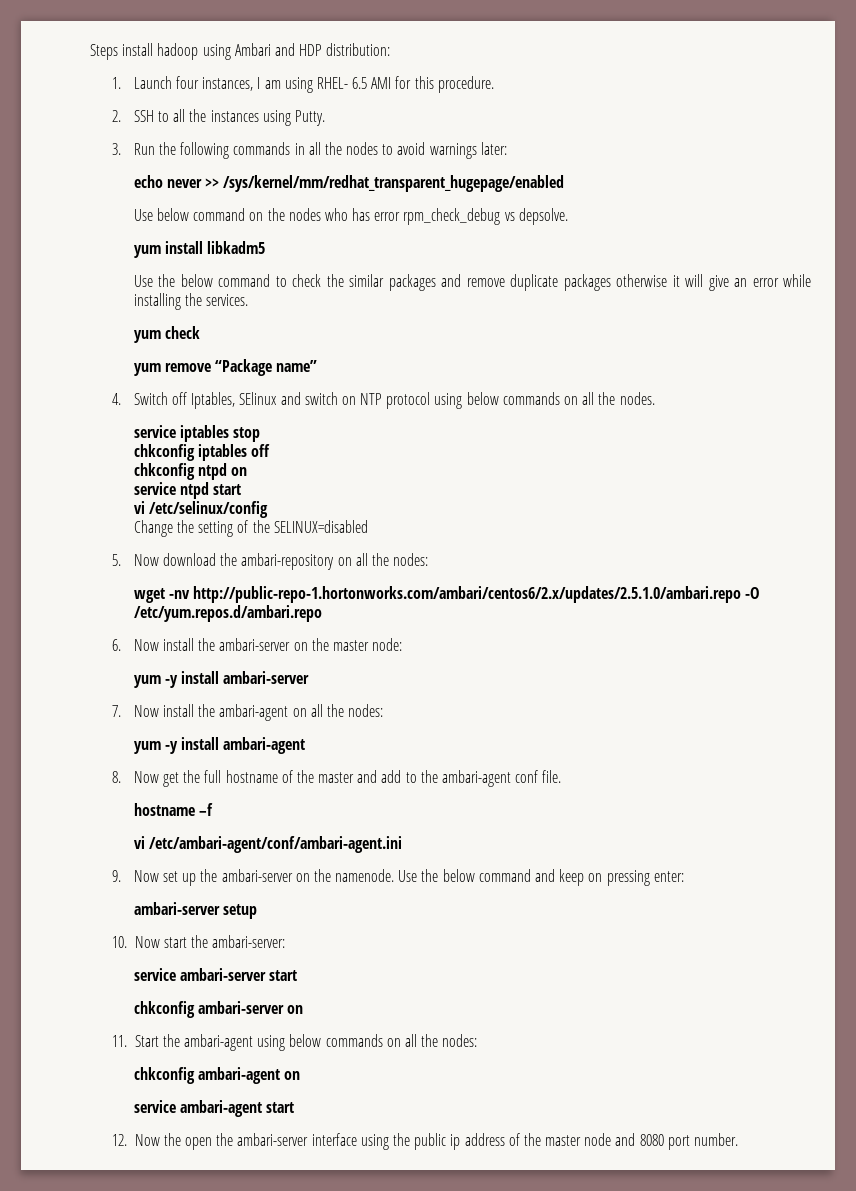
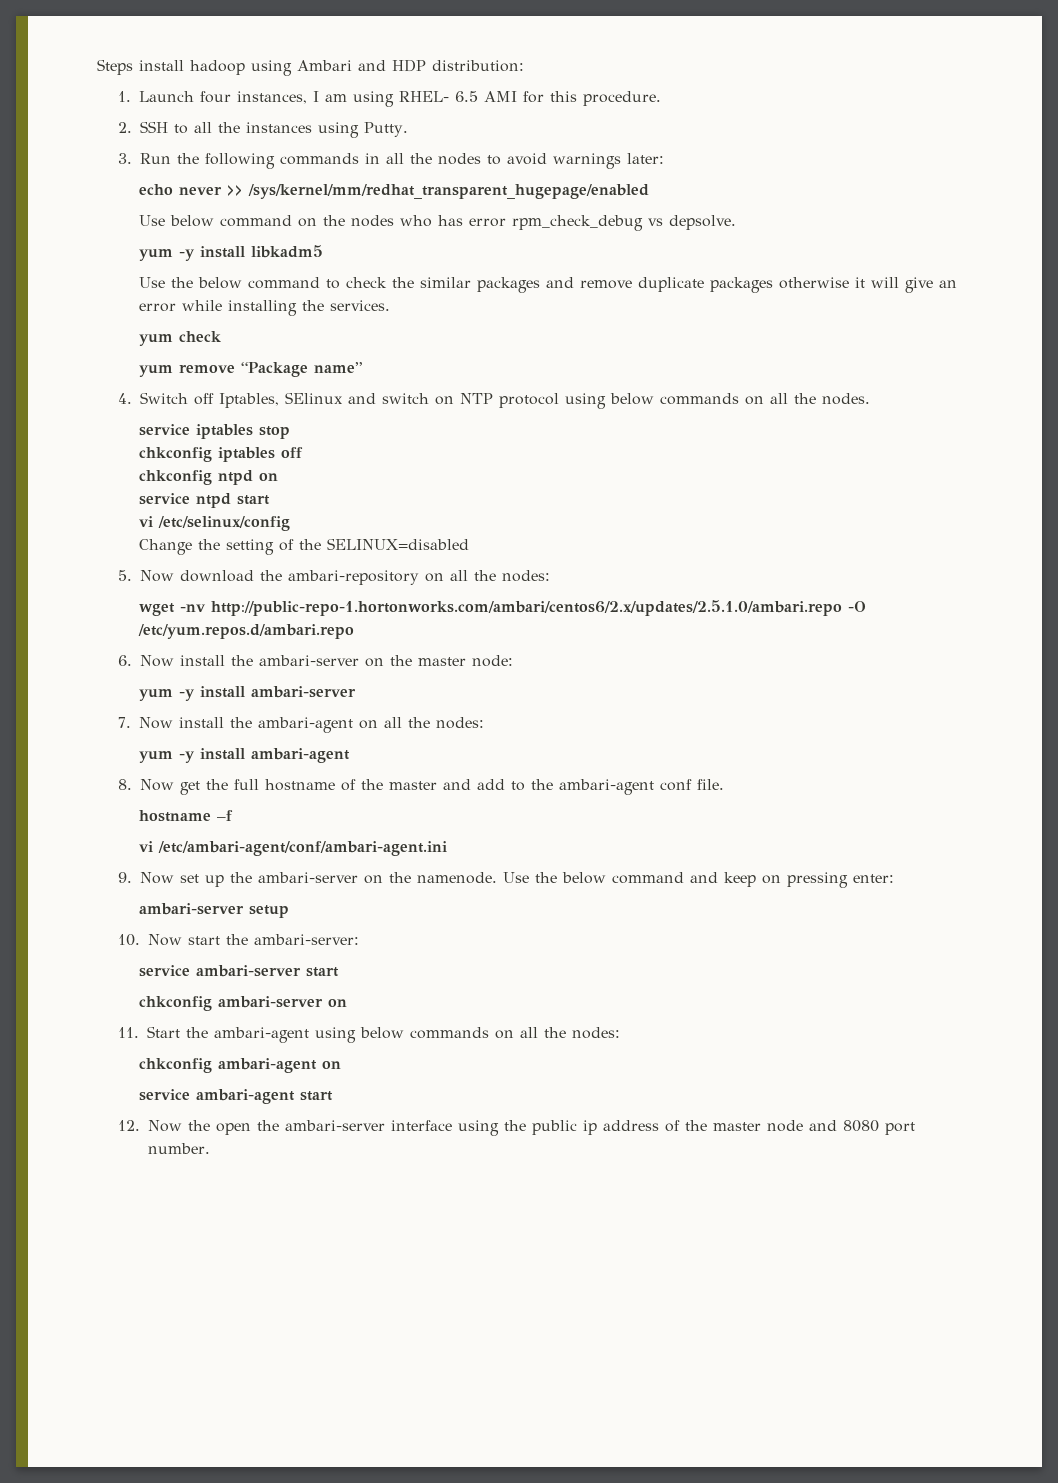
(161, 251) none -> [179,249,196,261] -y

